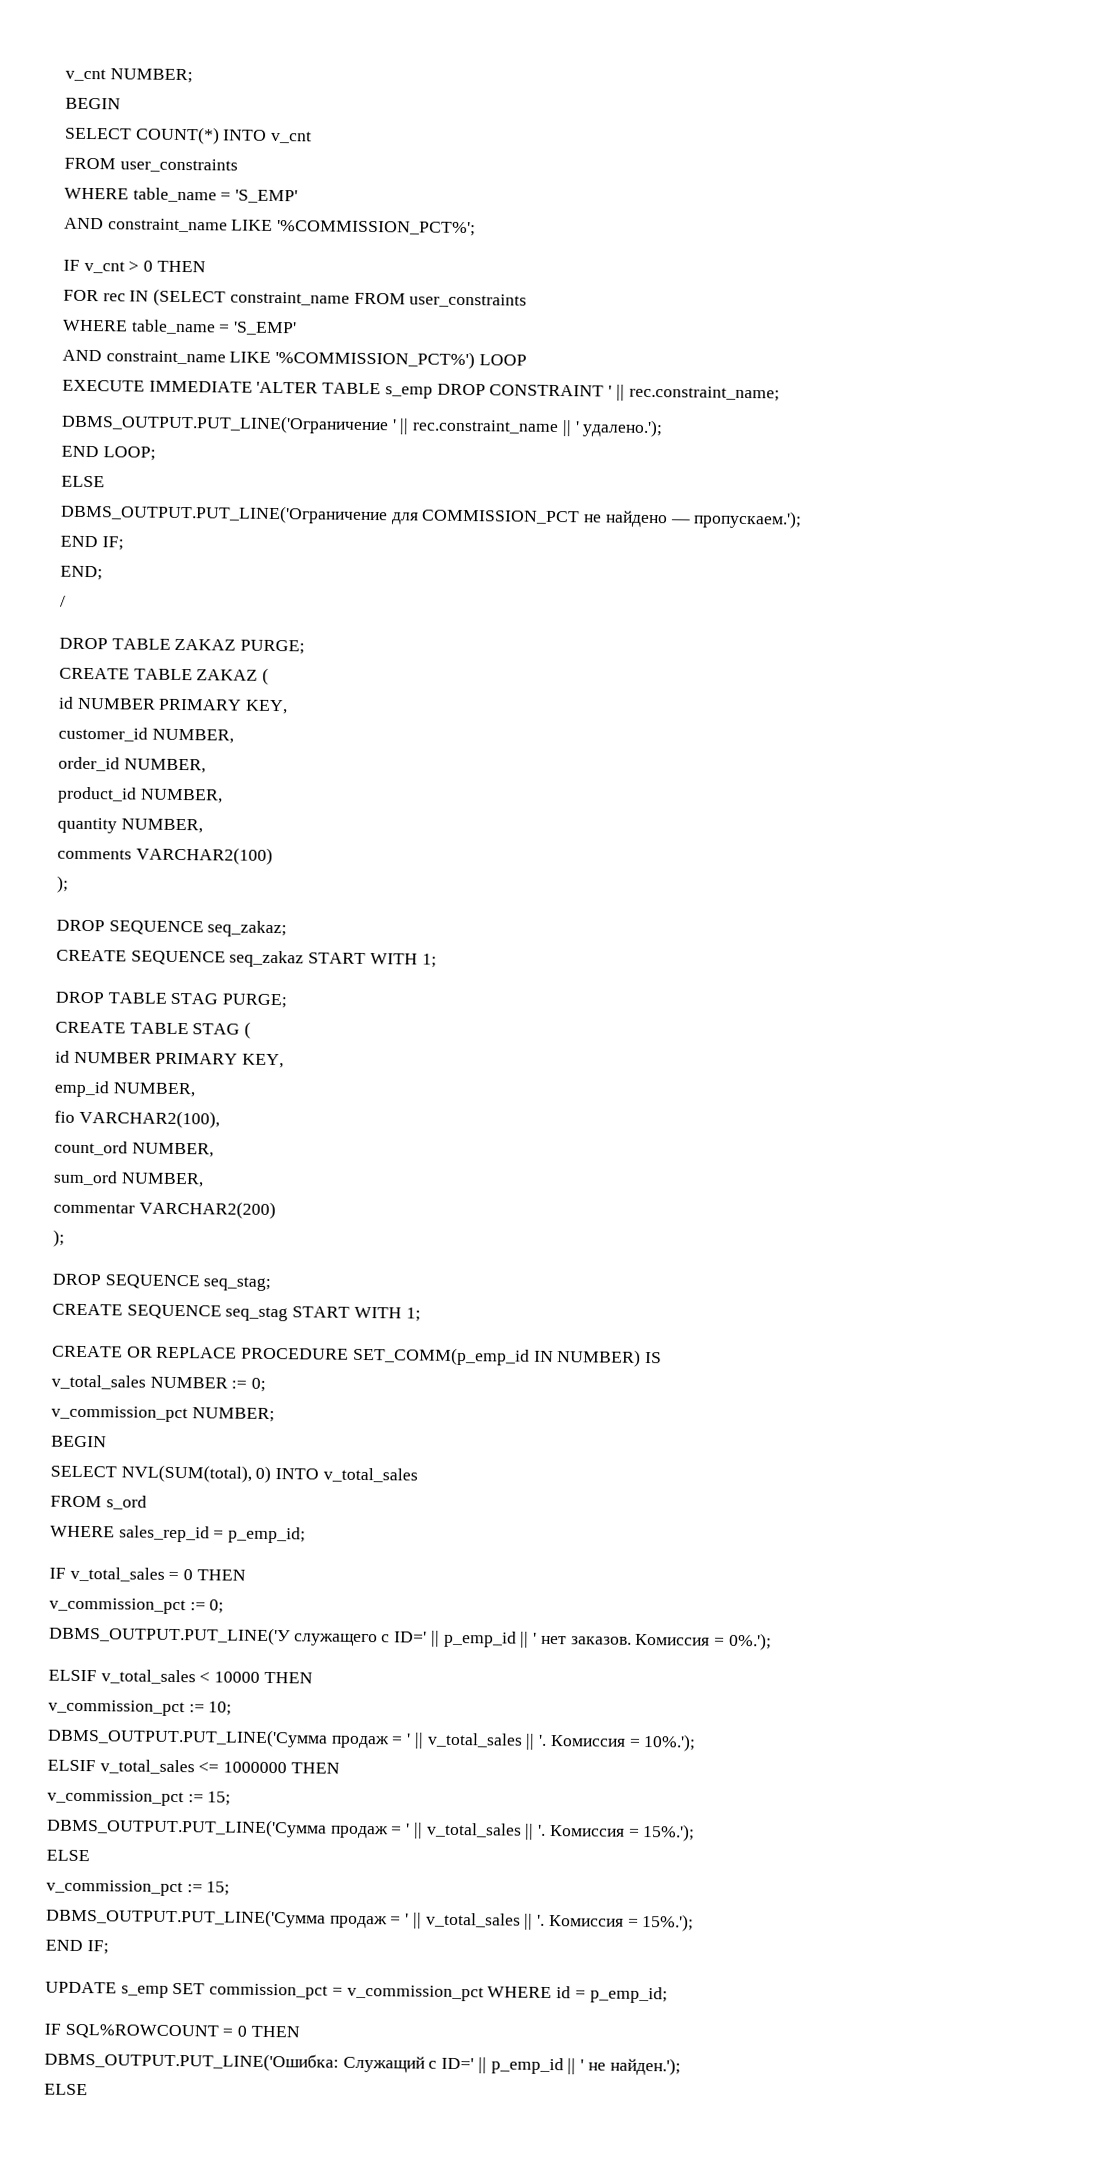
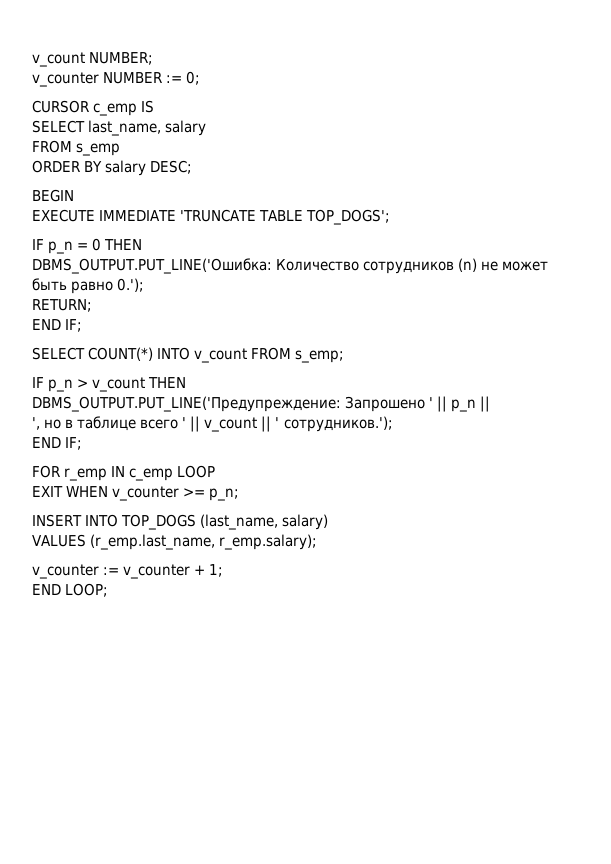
[65,68,193,84] [65,97,121,110] [65,126,313,145] [64,157,238,173] [64,187,299,204] [64,217,477,237] [63,259,206,274] [63,288,528,308] [62,319,298,336] [62,349,527,370] [62,379,780,402] [61,413,664,438] [61,445,156,461] [61,475,105,488] [60,503,803,529] [60,535,124,551] [60,565,103,581] [60,595,66,607] [59,637,306,655] [59,667,270,685] [58,696,289,715] [58,726,234,744] [58,756,206,774] [57,786,223,804] [57,817,203,834] [57,846,273,865] [57,875,69,893] [56,919,288,938] [56,949,437,968] [55,991,288,1009] [55,1021,252,1039] [55,1050,285,1069] [54,1080,195,1098] [54,1109,220,1129] [54,1140,214,1158] [53,1170,204,1188] [53,1200,276,1220] [53,1229,65,1247] [52,1273,272,1292] [52,1303,421,1322] [52,1345,663,1367] [51,1374,267,1392] [51,1405,275,1423] [51,1435,107,1448] [50,1464,418,1484] [50,1495,147,1510] [50,1525,307,1544] [49,1566,246,1582] [49,1597,225,1615] [49,1625,772,1651] [48,1669,313,1685] [48,1699,233,1717] [47,1727,697,1752] [47,1759,340,1775] [47,1789,232,1807] [46,1817,696,1842] [46,1849,90,1862] [46,1879,231,1897] [46,1907,695,1932] [45,1939,109,1955] [45,1981,668,2004] [44,2023,300,2040] [44,2051,681,2076] [44,2083,88,2096] v_cnt NUMBER; // BEGIN // SELECT COUNT(*) INTO v_cnt // FROM user_constraints // WHERE table_name = 'S_EMP' // AND constraint_name LIKE '%COMMISSION_PCT%'; // IF v_cnt > 0 THEN // FOR rec IN (SELECT constraint_name FROM user_constraints // WHERE table_name = 'S_EMP' // AND constraint_name LIKE '%COMMISSION_PCT%') LOOP // EXECUTE IMMEDIATE 'ALTER TABLE s_emp DROP CONSTRAINT ' || rec.constraint_name; // DBMS_OUTPUT.PUT_LINE('Ограничение ' || rec.constraint_name || ' удалено.'); // END LOOP; // ELSE // DBMS_OUTPUT.PUT_LINE('Ограничение для COMMISSION_PCT не найдено — пропускаем.'); // END IF; // END; // / // DROP TABLE ZAKAZ PURGE; // CREATE TABLE ZAKAZ ( // id NUMBER PRIMARY KEY, // customer_id NUMBER, // order_id NUMBER, // product_id NUMBER, // quantity NUMBER, // comments VARCHAR2(100) // ); // DROP SEQUENCE seq_zakaz; // CREATE SEQUENCE seq_zakaz START WITH 1; // DROP TABLE STAG PURGE; // CREATE TABLE STAG ( // id NUMBER PRIMARY KEY, // emp_id NUMBER, // fio VARCHAR2(100), // count_ord NUMBER, // sum_ord NUMBER, // commentar VARCHAR2(200) // ); // DROP SEQUENCE seq_stag; // CREATE SEQUENCE seq_stag START WITH 1; // CREATE OR REPLACE PROCEDURE SET_COMM(p_emp_id IN NUMBER) IS // v_total_sales NUMBER := 0; // v_commission_pct NUMBER; // BEGIN // SELECT NVL(SUM(total), 0) INTO v_total_sales // FROM s_ord // WHERE sales_rep_id = p_emp_id; // IF v_total_sales = 0 THEN // v_commission_pct := 0; // DBMS_OUTPUT.PUT_LINE('У служащего с ID=' || p_emp_id || ' нет заказов. Комиссия = 0%.'); // ELSIF v_total_sales < 10000 THEN // v_commission_pct := 10; // DBMS_OUTPUT.PUT_LINE('Сумма продаж = ' || v_total_sales || '. Комиссия = 10%.'); // ELSIF v_total_sales <= 1000000 THEN // v_commission_pct := 15; // DBMS_OUTPUT.PUT_LINE('Сумма продаж = ' || v_total_sales || '. Комиссия = 15%.'); // ELSE // v_commission_pct := 15; // DBMS_OUTPUT.PUT_LINE('Сумма продаж = ' || v_total_sales || '. Комиссия = 15%.'); // END IF; // UPDATE s_emp SET commission_pct = v_commission_pct WHERE id = p_emp_id; // IF SQL%ROWCOUNT = 0 THEN // DBMS_OUTPUT.PUT_LINE('Ошибка: Служащий с ID=' || p_emp_id || ' не найден.'); // ELSE -> [32,52,154,67] [32,71,201,87] [32,100,155,116] [32,120,207,136] [32,140,121,156] [32,160,193,176] [32,189,74,202] [32,209,391,225] [32,238,143,254] [32,258,549,274] [32,278,145,294] [32,299,92,312] [32,319,83,332] [32,347,345,363] [32,377,187,392] [32,396,491,412] [32,416,393,432] [32,437,83,450] [32,465,216,481] [32,486,240,501] [32,514,329,530] [32,534,318,550] [32,564,224,579] [32,583,109,597] v_count NUMBER; // v_counter NUMBER := 0; // CURSOR c_emp IS // SELECT last_name, salary // FROM s_emp // ORDER BY salary DESC; // BEGIN // EXECUTE IMMEDIATE 'TRUNCATE TABLE TOP_DOGS'; // IF p_n = 0 THEN // DBMS_OUTPUT.PUT_LINE('Ошибка: Количество сотрудников (n) не может быть равно 0.'); // RETURN; // END IF; // SELECT COUNT(*) INTO v_count FROM s_emp; // IF p_n > v_count THEN // DBMS_OUTPUT.PUT_LINE('Предупреждение: Запрошено ' || p_n || // ', но в таблице всего ' || v_count || ' сотрудников.'); // END IF; // FOR r_emp IN c_emp LOOP // EXIT WHEN v_counter >= p_n; // INSERT INTO TOP_DOGS (last_name, salary) // VALUES (r_emp.last_name, r_emp.salary); // v_counter := v_counter + 1; // END LOOP;

